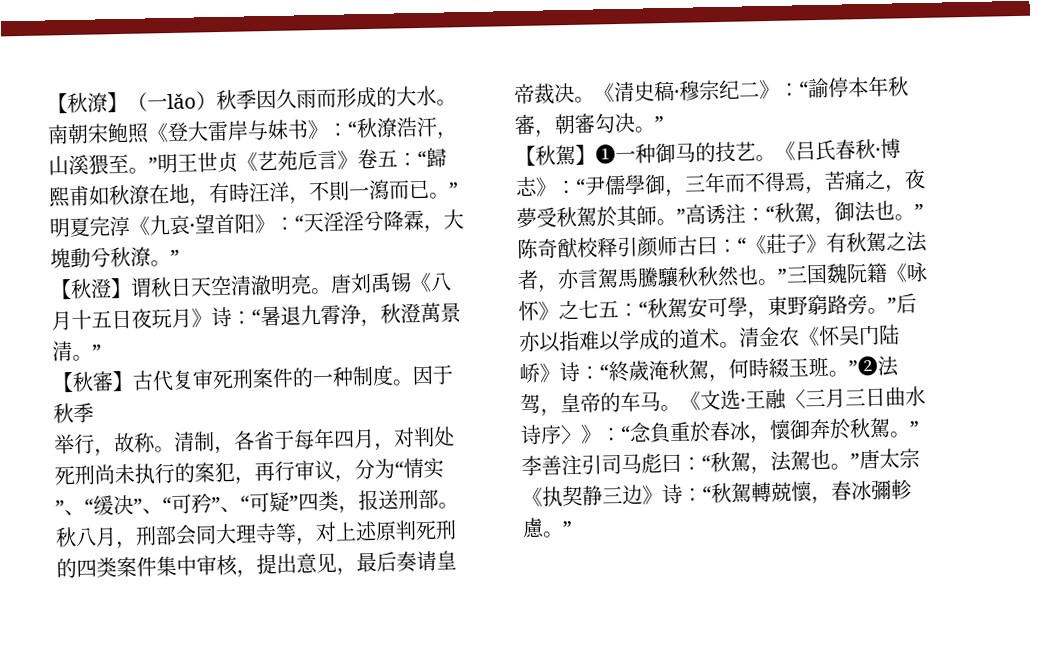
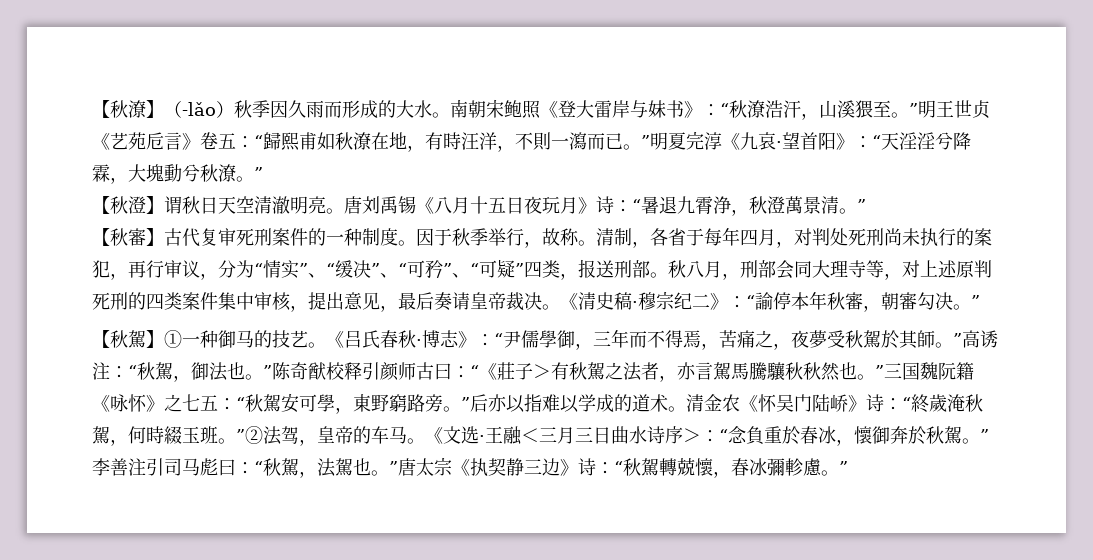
[147,93,197,110] 一lǎo -> [182,102,216,116] -lǎo
(94, 413) // -> (488, 237) none
[595,144,616,165] ❶ -> [164,330,182,348] ①
[806,233,827,254] 》 -> [533,364,551,378] ＞
[848,355,878,377] ”❷ -> [236,426,263,444] ”②
[785,389,806,409] 〈 -> [521,428,539,442] ＜
[560,424,602,445] 〉》 -> [683,428,701,442] ＞

